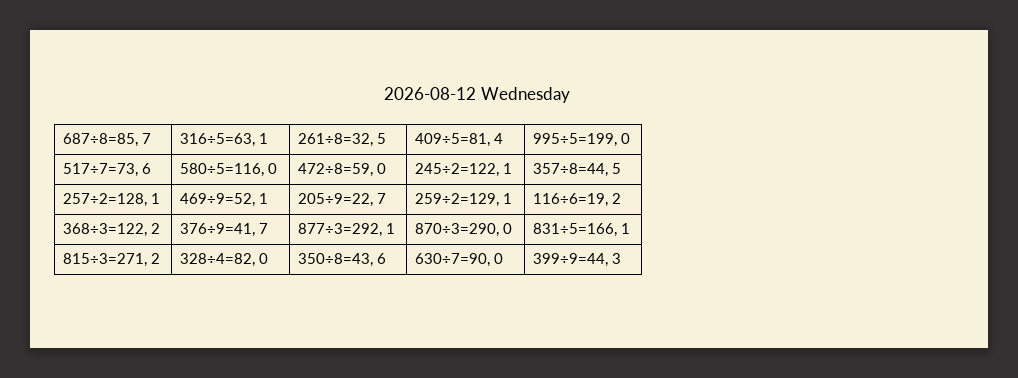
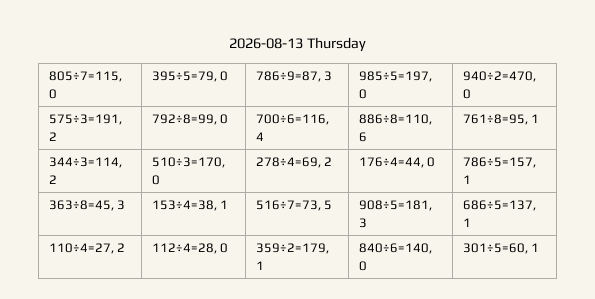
[384,87,570,103] [63,133,152,147] [180,133,269,147] [298,133,374,147] 2026-08-12 Wednesday // 687÷8=85, 7 | 316÷5=63, 1 | 261÷8=32, -> [229,37,366,52] [48,71,122,82] [48,89,57,99] [151,71,229,82] [255,71,333,82] [358,71,432,82] [358,89,367,99] [462,71,536,82] [462,89,471,99] [48,114,122,125] [48,132,57,141] [151,114,229,125] [255,114,329,125] [255,132,264,141] [358,114,432,125] [358,132,367,142] [462,114,540,125] [48,157,122,168] [48,175,57,184] [151,157,225,168] [151,175,160,185] [255,157,333,168] [358,157,436,168] [462,157,536,168] [462,175,471,184] [48,200,126,211] [151,200,229,211] [255,200,321,211] 2026-08-13 Thursday // 805÷7=115, 0 | 395÷5=79, 0 | 786÷9=87, 3 | 985÷5=197, 0 | 940÷2=470, 0 // 575÷3=191, 2 | 792÷8=99, 0 | 700÷6=116, 4 | 886÷8=110, 6 | 761÷8=95, 1 // 344÷3=114, 2 | 510÷3=170, 0 | 278÷4=69, 2 | 176÷4=44, 0 | 786÷5=157, 1 // 363÷8=45, 3 | 153÷4=38, 1 | 516÷7=73,
[415,133,504,147] [533,133,631,147] [63,163,152,177] [180,163,278,177] [298,163,387,177] [415,163,513,177] [533,163,622,177] [63,193,161,207] [180,193,269,207] [298,193,387,207] [415,193,513,207] [533,193,622,207] [63,223,161,237] [180,223,269,237] [298,223,396,237] [415,223,513,237] [533,223,631,237] [63,253,161,267] [180,253,269,267] [298,253,387,267] [415,253,504,267] [533,253,622,267] 409÷5=81, 4 | 995÷5=199, 0 // 517÷7=73, 6 | 580÷5=116, 0 | 472÷8=59, 0 | 245÷2=122, 1 | 357÷8=44, 5 // 257÷2=128, 1 | 469÷9=52, 1 | 205÷9=22, 7 | 259÷2=129, 1 | 116÷6=19, 2 // 368÷3=122, 2 | 376÷9=41, 7 | 877÷3=292, 1 | 870÷3=290, 0 | 831÷5=166, 1 // 815÷3=271, 2 | 328÷4=82, 0 | 350÷8=43, 6 | 630÷7=90, 0 | 399÷9=44, 3 -> [358,200,432,211] [358,218,367,228] [462,200,536,211] [462,218,471,227] [48,243,126,254] [151,243,229,254] [255,243,329,254] [255,261,264,270] [358,243,432,254] [358,261,367,271] [462,243,540,254] 908÷5=181, 3 | 686÷5=137, 1 // 110÷4=27, 2 | 112÷4=28, 0 | 359÷2=179, 1 | 840÷6=140, 0 | 301÷5=60, 1

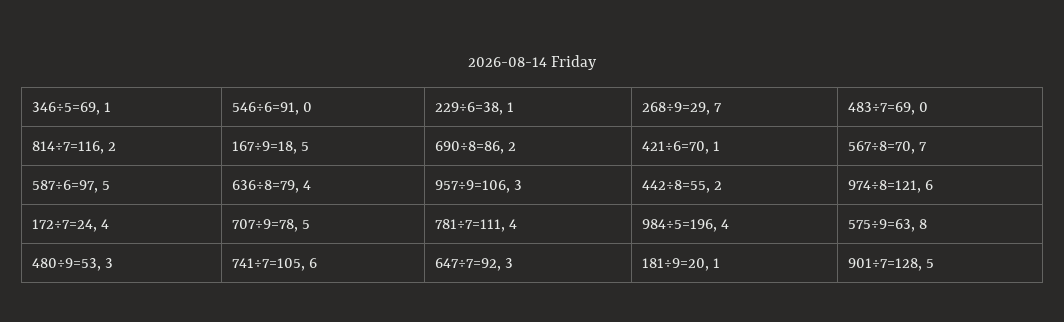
[229,37,366,52] [48,71,122,82] [48,89,57,99] [151,71,229,82] [255,71,333,82] [358,71,432,82] [358,89,367,99] [462,71,536,82] [462,89,471,99] [48,114,122,125] [48,132,57,141] [151,114,229,125] [255,114,329,125] [255,132,264,141] [358,114,432,125] [358,132,367,142] [462,114,540,125] [48,157,122,168] [48,175,57,184] [151,157,225,168] [151,175,160,185] [255,157,333,168] [358,157,436,168] [462,157,536,168] [462,175,471,184] [48,200,126,211] [151,200,229,211] [255,200,333,211] [358,200,432,211] [358,218,367,228] [462,200,536,211] [462,218,471,227] [48,243,126,254] [151,243,229,254] [255,243,329,254] [255,261,264,270] [358,243,432,254] [358,261,367,271] [462,243,540,254] 2026-08-13 Thursday // 805÷7=115, 0 | 395÷5=79, 0 | 786÷9=87, 3 | 985÷5=197, 0 | 940÷2=470, 0 // 575÷3=191, 2 | 792÷8=99, 0 | 700÷6=116, 4 | 886÷8=110, 6 | 761÷8=95, 1 // 344÷3=114, 2 | 510÷3=170, 0 | 278÷4=69, 2 | 176÷4=44, 0 | 786÷5=157, 1 // 363÷8=45, 3 | 153÷4=38, 1 | 516÷7=73, 5 | 908÷5=181, 3 | 686÷5=137, 1 // 110÷4=27, 2 | 112÷4=28, 0 | 359÷2=179, 1 | 840÷6=140, 0 | 301÷5=60, 1 -> [467,55,598,70] [31,102,112,115] [231,102,313,115] [434,102,515,115] [641,102,723,115] [847,102,929,115] [31,141,117,154] [231,141,310,154] [434,141,517,154] [641,141,721,154] [847,141,928,154] [31,180,111,193] [231,180,312,193] [434,180,523,193] [641,180,723,193] [847,180,934,193] [31,219,110,232] [231,219,311,232] [434,219,518,232] [641,219,730,232] [847,219,928,232] [31,258,114,271] [231,258,318,271] [434,258,514,271] [641,258,721,271] [847,258,935,271] 2026-08-14 Friday // 346÷5=69, 1 | 546÷6=91, 0 | 229÷6=38, 1 | 268÷9=29, 7 | 483÷7=69, 0 // 814÷7=116, 2 | 167÷9=18, 5 | 690÷8=86, 2 | 421÷6=70, 1 | 567÷8=70, 7 // 587÷6=97, 5 | 636÷8=79, 4 | 957÷9=106, 3 | 442÷8=55, 2 | 974÷8=121, 6 // 172÷7=24, 4 | 707÷9=78, 5 | 781÷7=111, 4 | 984÷5=196, 4 | 575÷9=63, 8 // 480÷9=53, 3 | 741÷7=105, 6 | 647÷7=92, 3 | 181÷9=20, 1 | 901÷7=128, 5

